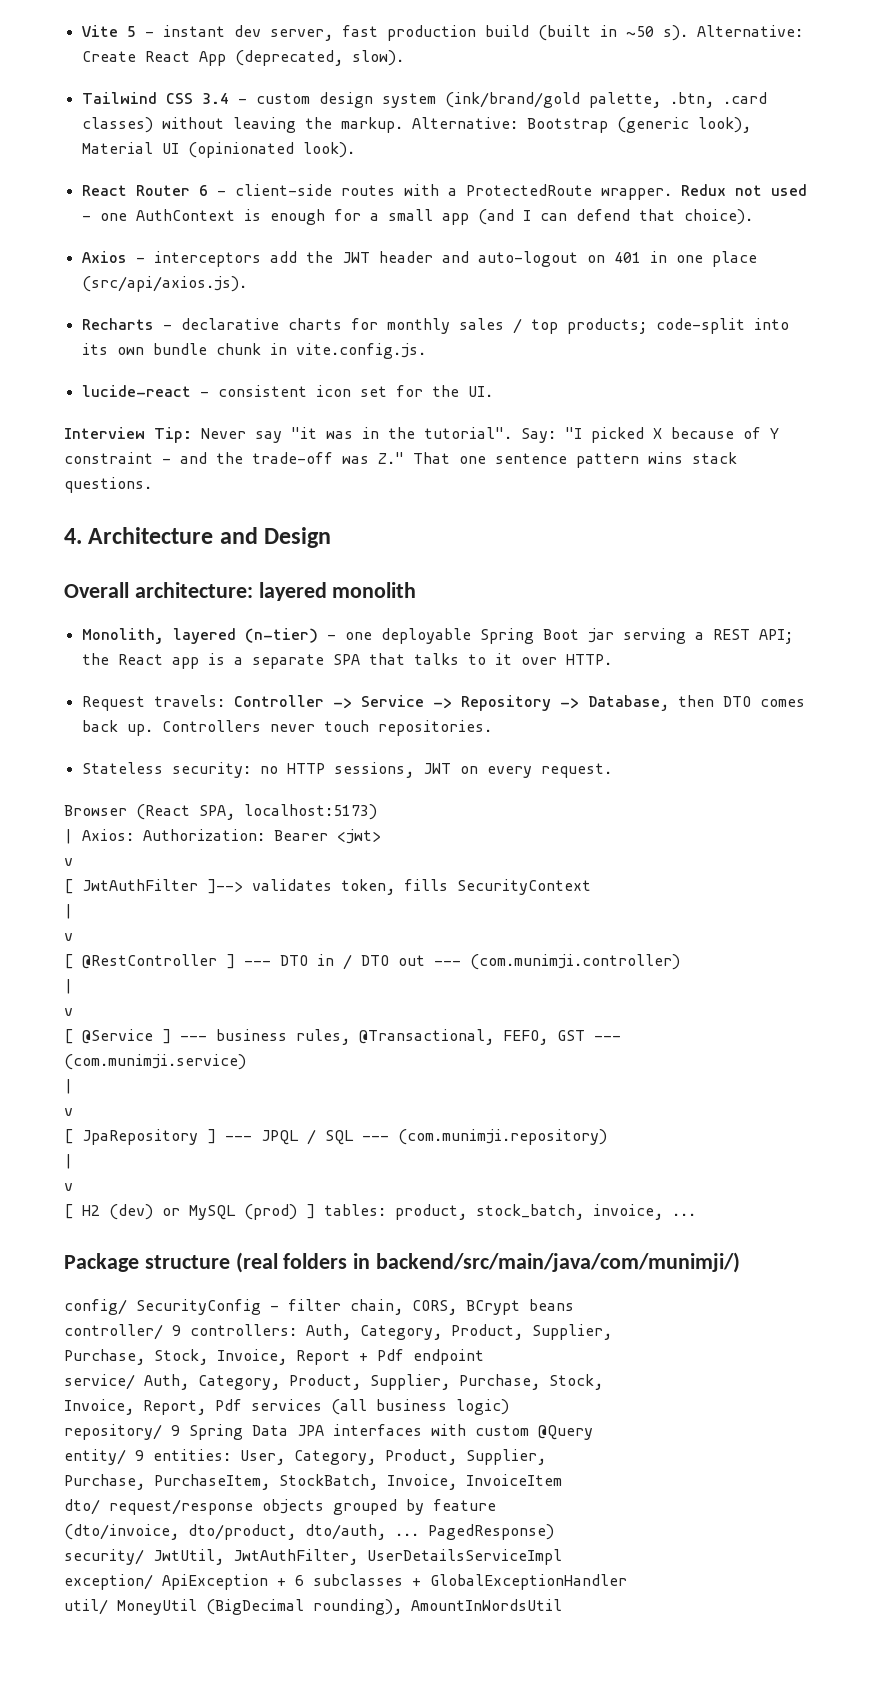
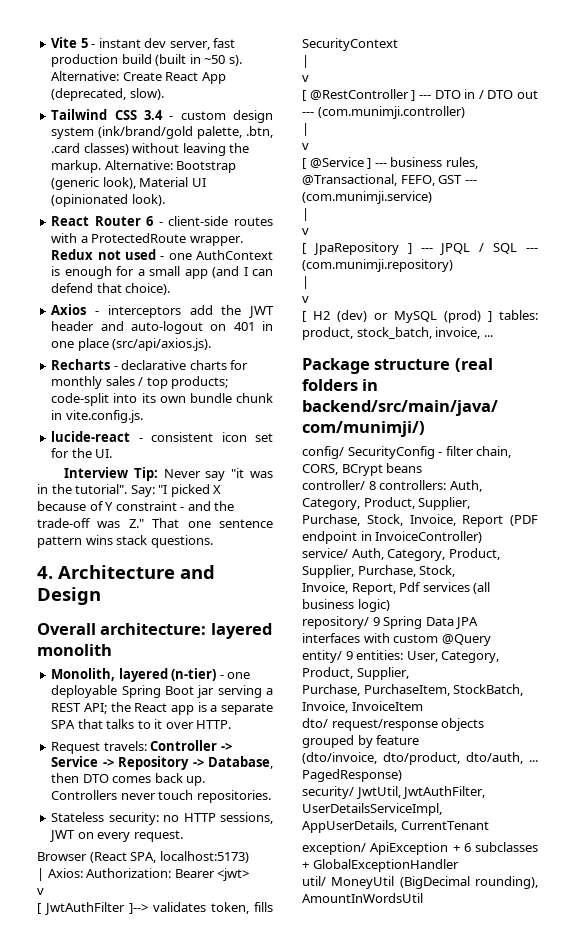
[172,1325,181,1336] 9 -> [368,481,376,490] 8
[359,1349,404,1361] + Pdf -> [510,515,538,526] (PDF
(484, 1357) none -> [360,531,483,543] in InvoiceController)
[367,1549,562,1565] UserDetailsServiceImpl -> [302,803,442,816] [302,820,489,833] UserDetailsServiceImpl, AppUserDetails, CurrentTenant

